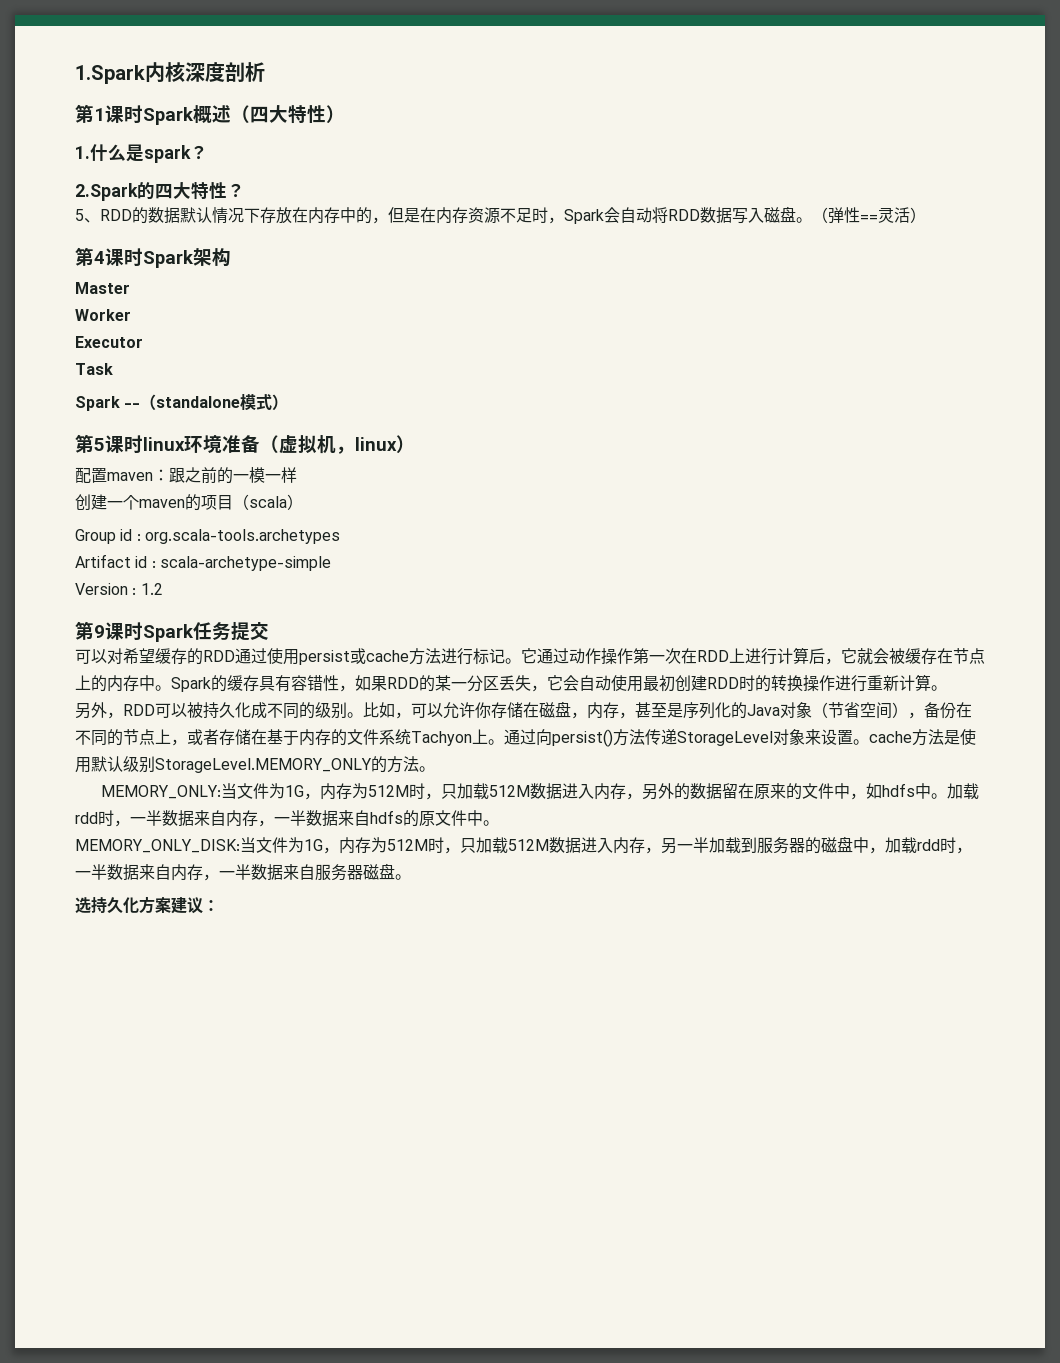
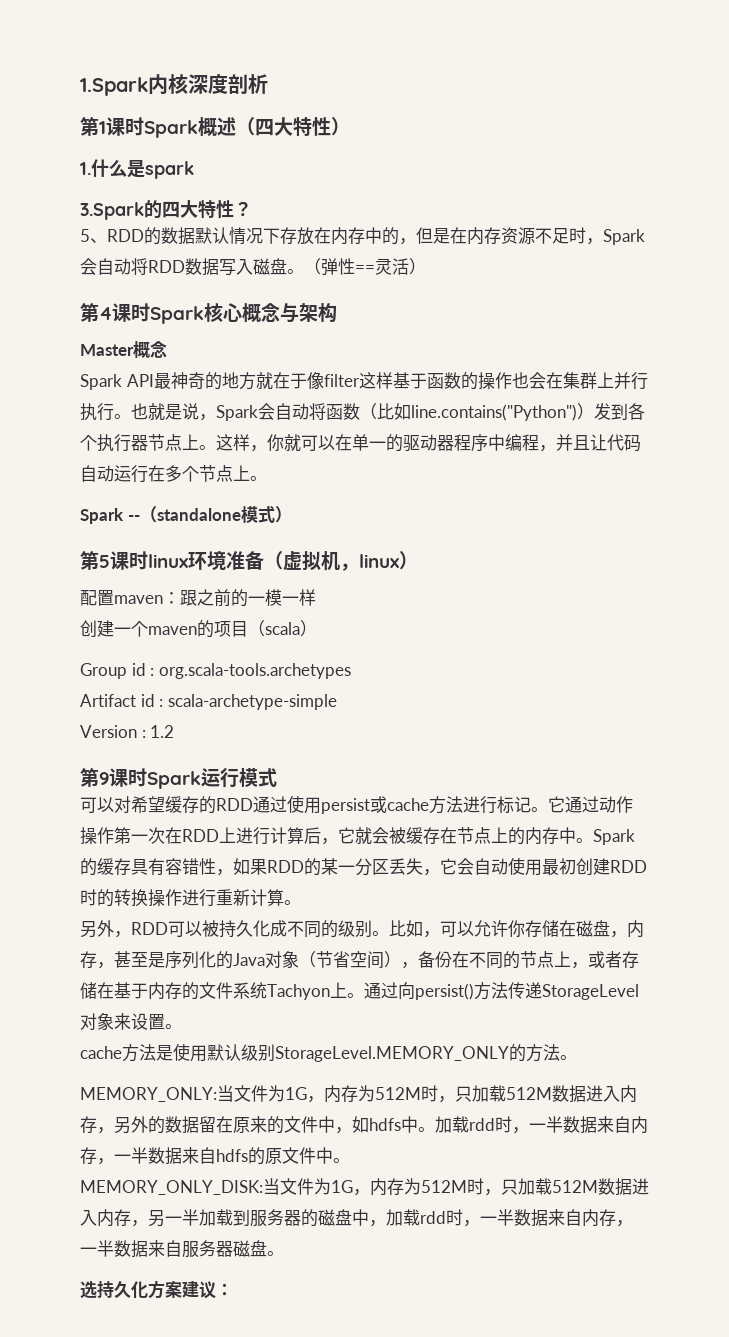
[190,145,208,160] [75,183,138,201] ？ // 2.Spark -> [80,202,144,220] // 3.Spark
(194, 259) none -> [204,303,299,323] 核心概念与
[75,309,131,321] [75,336,143,348] [75,363,113,375] // Worker // Executor // Task -> [133,341,167,358] [80,372,648,390] [80,403,645,421] [80,434,641,452] [80,465,267,483] 概念 // Spark API最神奇的地方就在于像filter这样基于函数的操作也会在集群上并行执行。也就是说，Spark会自动将函数（比如line.contains("Python")）发到各个执行器节点上。这样，你就可以在单一的驱动器程序中编程，并且让代码自动运行在多个节点上。
[193,621,269,641] 任务提交 -> [201,768,277,788] 运行模式
(869, 742) none -> (182, 1026) //

